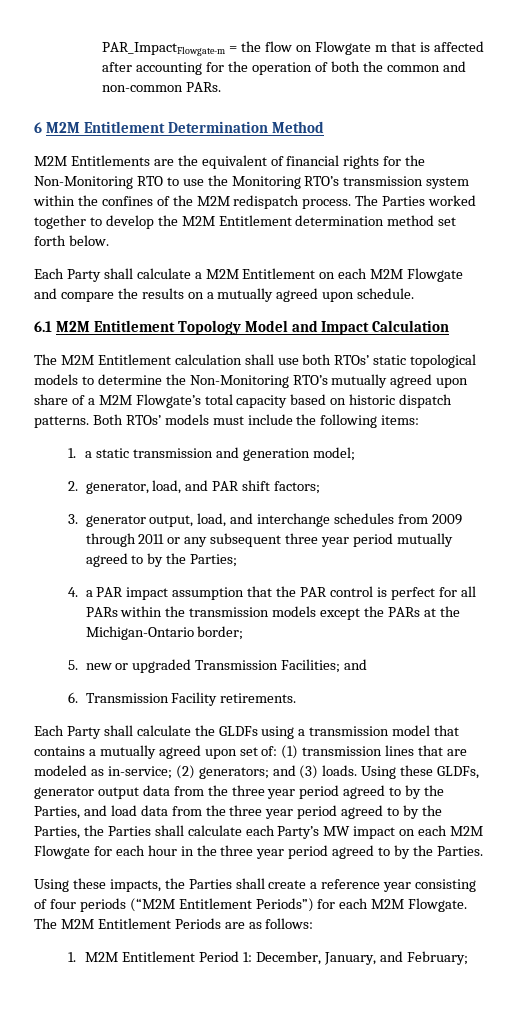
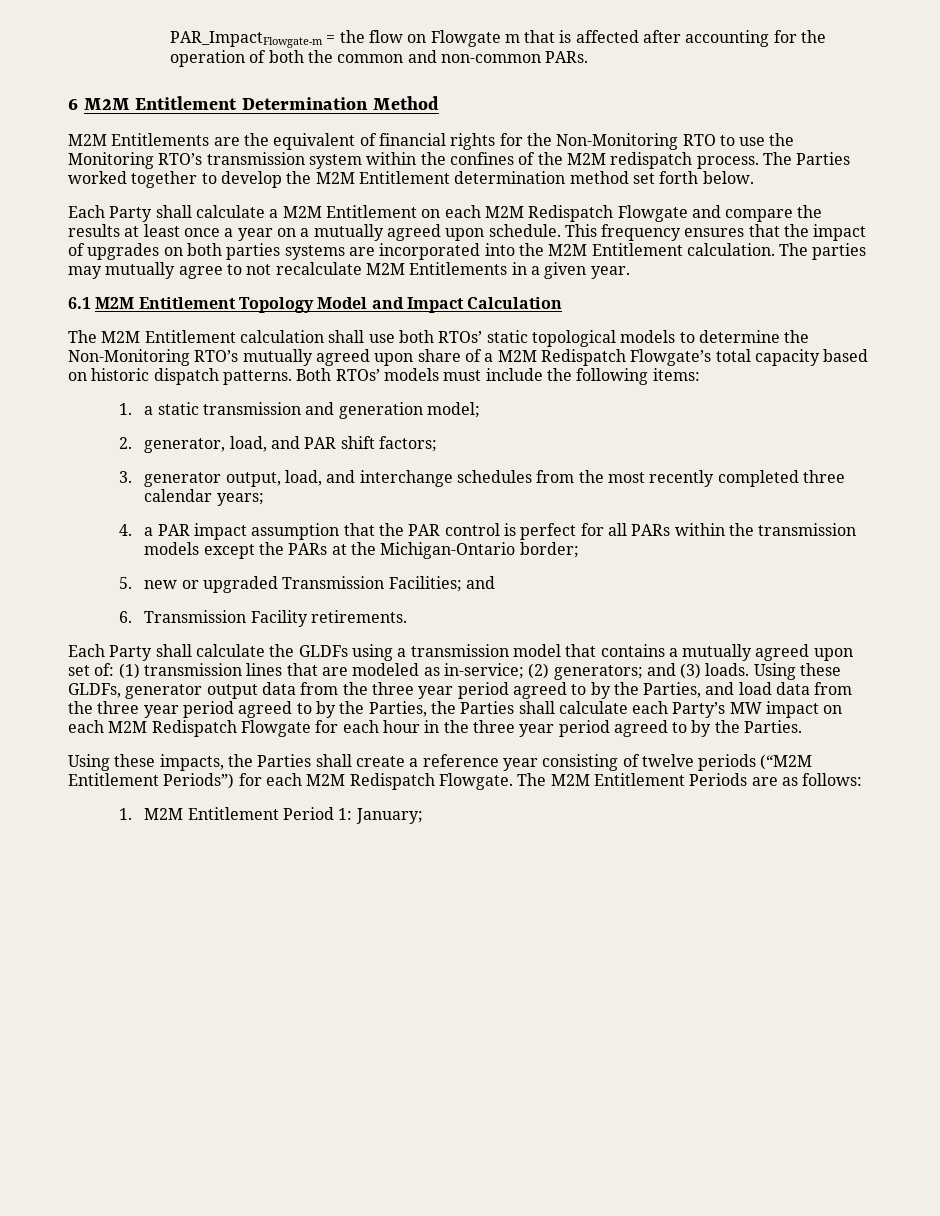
(404, 274) none -> [528,205,614,222] Redispatch
(184, 293) none -> [124,224,273,241] at least once a year
(415, 293) none -> [564,224,867,241] [68,243,867,260] [68,262,630,279] This frequency ensures that the impact of upgrades on both parties systems are incorporated into the M2M Entitlement calculation. The parties may mutually agree to not recalculate M2M Entitlements in a given year.
(132, 400) none -> [540,349,626,366] Redispatch
[431,514,462,525] [85,533,453,547] [85,553,238,567] 2009 through 2011 or any subsequent three year period mutually agreed to by the Parties; -> [578,470,845,487] [144,489,264,506] the most recently completed three calendar years;
(484, 831) none -> [151,720,237,737] Redispatch
[49,899,76,909] four -> [641,754,694,767] twelve
(405, 904) none -> [349,773,435,790] Redispatch
[256,951,468,965] December, January, and February; -> [355,808,423,824] January;

